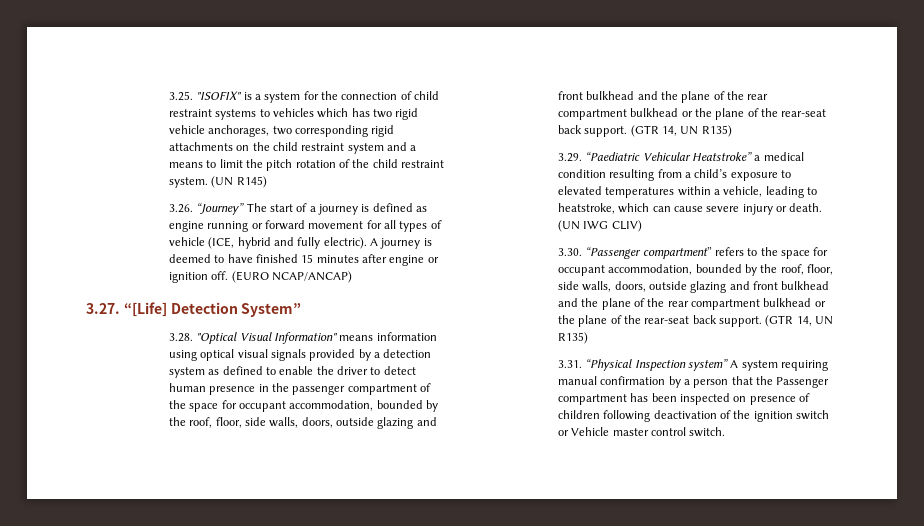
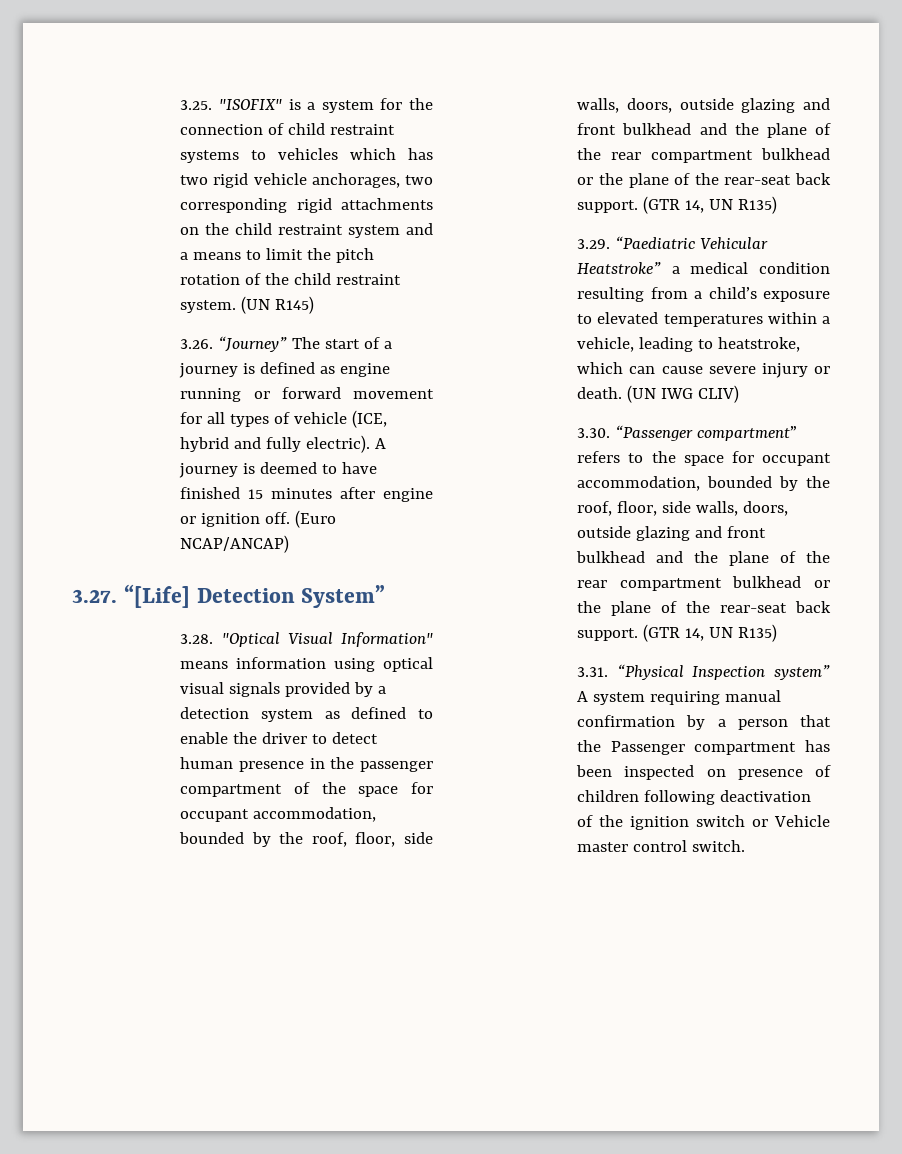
[231,271,269,283] (EURO -> [295,510,337,528] (Euro

